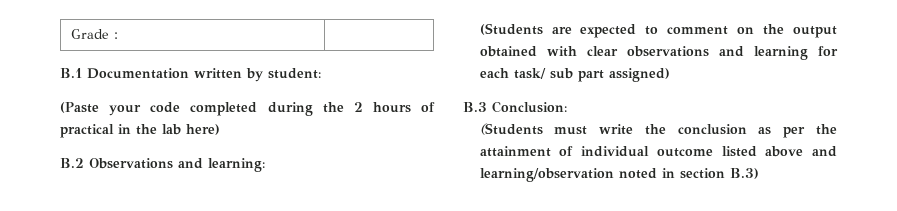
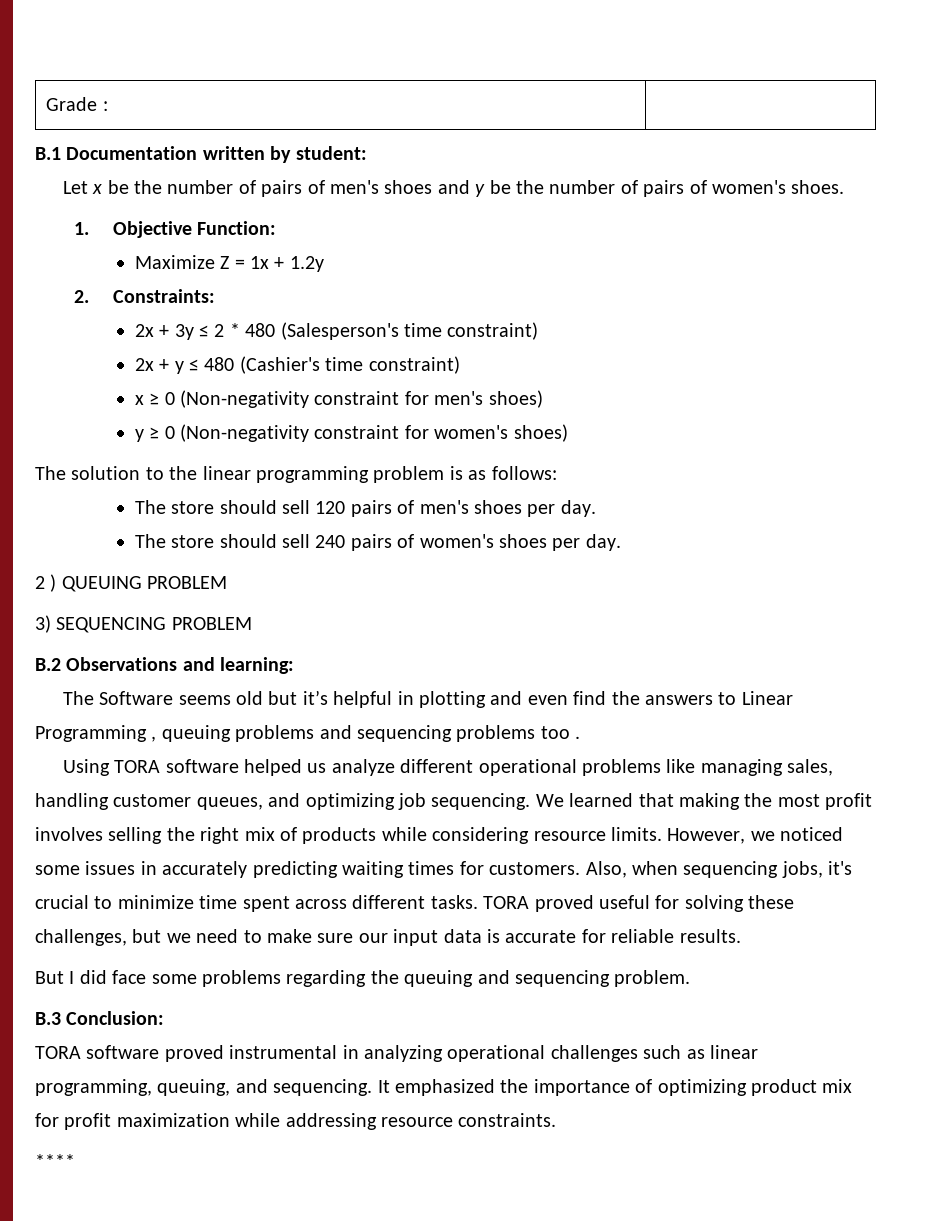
[60,102,435,116] [60,124,220,138] [60,158,265,172] [479,23,837,38] [479,46,838,60] [479,68,670,82] [463,101,567,113] [479,123,837,138] [479,146,837,157] [479,168,759,182] (Paste your code completed during the 2 hours of practical in the lab here) // B.2 Observations and learning: // (Students are expected to comment on the output obtained with clear observations and learning for each task/ sub part assigned) // B.3 Conclusion: // (Students must write the conclusion as per the attainment of individual outcome listed above and learning/observation noted in section B.3) -> [62,180,845,197] [73,221,277,238] [134,255,324,272] [73,289,215,303] [134,322,539,340] [134,356,460,374] [134,390,543,408] [134,424,568,442] [35,466,557,483] [134,500,596,517] [134,534,621,551] [35,574,228,592] [35,615,252,633] [35,657,295,674] [62,690,793,708] [35,725,581,742] [62,759,834,776] [35,793,873,810] [35,827,844,844] [35,861,853,878] [35,895,795,912] [35,929,741,946] [35,970,691,987] [35,1011,165,1025] [35,1045,758,1062] [35,1079,853,1096] [35,1113,557,1130] [35,1154,75,1168] Let x be the number of pairs of men's shoes and y be the number of pairs of women's shoes. // 1. Objective Function: // Maximize Z = 1x + 1.2y // 2. Constraints: // 2x + 3y ≤ 2 * 480 (Salesperson's time constraint) // 2x + y ≤ 480 (Cashier's time constraint) // x ≥ 0 (Non-negativity constraint for men's shoes) // y ≥ 0 (Non-negativity constraint for women's shoes) // The solution to the linear programming problem is as follows: // The store should sell 120 pairs of men's shoes per day. // The store should sell 240 pairs of women's shoes per day. // 2 ) QUEUING PROBLEM // 3) SEQUENCING PROBLEM // B.2 Observations and learning: // The Software seems old but it’s helpful in plotting and even find the answers to Linear Programming , queuing problems and sequencing problems too . // Using TORA software helped us analyze different operational problems like managing sales, handling customer queues, and optimizing job sequencing. We learned that making the most profit involves selling the right mix of products while considering resource limits. However, we noticed some issues in accurately predicting waiting times for customers. Also, when sequencing jobs, it's crucial to minimize time spent across different tasks. TORA proved useful for solving these challenges, but we need to make sure our input data is accurate for reliable results. // But I did face some problems regarding the queuing and sequencing problem. // B.3 Conclusion: // TORA software proved instrumental in analyzing operational challenges such as linear programming, queuing, and sequencing. It emphasized the importance of optimizing product mix for profit maximization while addressing resource constraints. // ****

